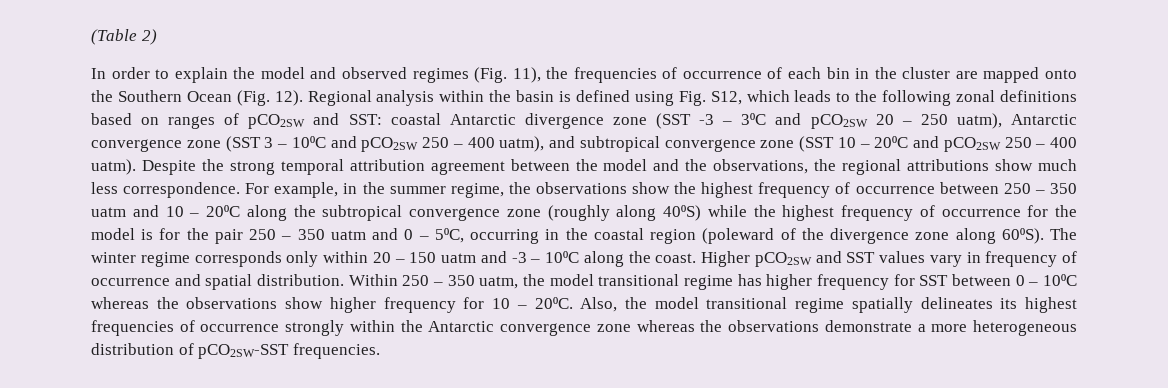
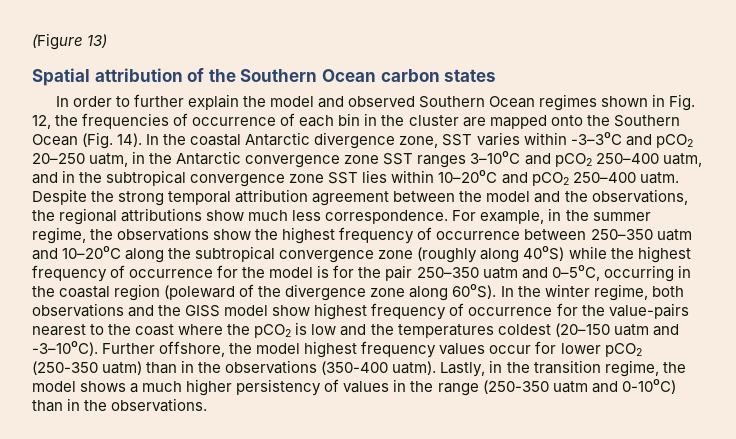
[91,29,157,45] (Table 2) -> [32,33,108,50] [32,68,497,86] (Figure 13) // Spatial attribution of the Southern Ocean carbon states
(170, 74) none -> [133,94,184,107] further
[412,67,541,83] regimes (Fig. 11), -> [419,94,696,111] [32,115,51,129] Southern Ocean regimes shown in Fig. 12,
[274,90,1078,106] [91,113,1077,129] [91,136,1077,152] [91,159,136,175] 12). Regional analysis within the basin is defined using Fig. S12, which leads to the following zonal definitions based on ranges of pCO2SW and SST: coastal Antarctic divergence zone (SST -3 – 3⁰C and pCO2SW 20 – 250 uatm), Antarctic convergence zone (SST 3 – 10⁰C and pCO2SW 250 – 400 uatm), and subtropical convergence zone (SST 10 – 20⁰C and pCO2SW 250 – 400 uatm). -> [117,132,693,149] [32,151,702,168] [32,170,679,187] 14). In the coastal Antarctic divergence zone, SST varies within -3–3⁰C and pCO2 20–250 uatm, in the Antarctic convergence zone SST ranges 3–10⁰C and pCO2 250–400 uatm, and in the subtropical convergence zone SST lies within 10–20⁰C and pCO2 250–400 uatm.
[1003,183,1077,194] [91,205,240,217] 250 – 350 uatm and 10 – 20⁰C -> [590,229,692,241] [32,246,122,260] 250–350 uatm and 10–20⁰C
[249,228,464,243] 250 – 350 uatm and 0 – 5⁰C, -> [416,265,600,281] 250–350 uatm and 0–5⁰C,
[1050,228,1078,240] [91,251,1077,267] [91,274,1077,290] [91,297,1077,313] [91,320,1078,336] [91,343,380,359] The winter regime corresponds only within 20 – 150 uatm and -3 – 10⁰C along the coast. Higher pCO2SW and SST values vary in frequency of occurrence and spatial distribution. Within 250 – 350 uatm, the model transitional regime has higher frequency for SST between 0 – 10⁰C whereas the observations show higher frequency for 10 – 20⁰C. Also, the model transitional regime spatially delineates its highest frequencies of occurrence strongly within the Antarctic convergence zone whereas the observations demonstrate a more heterogeneous distribution of pCO2SW-SST frequencies. -> [500,284,684,301] [32,303,689,320] [32,322,679,338] [32,341,642,358] [32,360,686,377] [32,379,676,396] [32,398,208,412] In the winter regime, both observations and the GISS model show highest frequency of occurrence for the value-pairs nearest to the coast where the pCO2 is low and the temperatures coldest (20–150 uatm and -3–10⁰C). Further offshore, the model highest frequency values occur for lower pCO2 (250-350 uatm) than in the observations (350-400 uatm). Lastly, in the transition regime, the model shows a much higher persistency of values in the range (250-350 uatm and 0-10⁰C) than in the observations.

